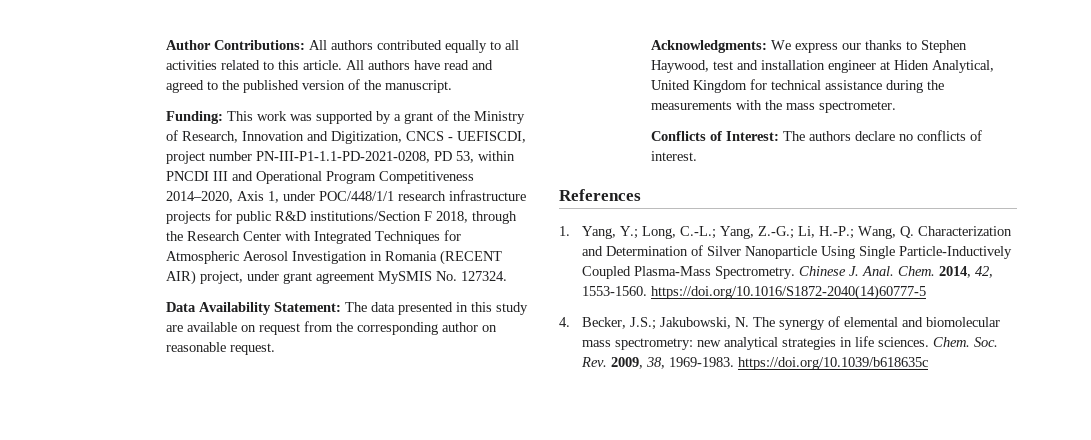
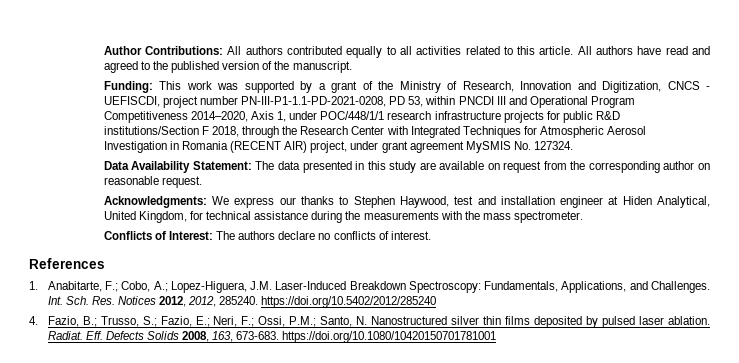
[692,80,747,93] Kingdom -> [138,211,187,223] Kingdom,
[581,226,1012,239] [581,245,1012,259] [581,266,993,279] [581,285,926,300] [559,316,1000,330] [581,336,998,350] [580,357,928,370] Yang, Y.; Long, C.-L.; Yang, Z.-G.; Li, H.-P.; Wang, Q. Characterization and Determination of Silver Nanoparticle Using Single Particle-Inductively Coupled Plasma-Mass Spectrometry. Chinese J. Anal. Chem. 2014, 42, 1553-1560. https://doi.org/10.1016/S1872-2040(14)60777-5 // 4. Becker, J.S.; Jakubowski, N. The synergy of elemental and biomolecular mass spectrometry: new analytical strategies in life sciences. Chem. Soc. Rev. 2009, 38, 1969-1983. https://doi.org/10.1039/b618635c -> [47,281,710,293] [47,296,437,308] [29,316,711,328] [47,331,497,343] Anabitarte, F.; Cobo, A.; Lopez-Higuera, J.M. Laser-Induced Breakdown Spectroscopy: Fundamentals, Applications, and Challenges. Int. Sch. Res. Notices 2012, 2012, 285240. https://doi.org/10.5402/2012/285240 // 4. Fazio, B.; Trusso, S.; Fazio, E.; Neri, F.; Ossi, P.M.; Santo, N. Nanostructured silver thin films deposited by pulsed laser ablation. Radiat. Eff. Defects Solids 2008, 163, 673-683. https://doi.org/10.1080/10420150701781001

